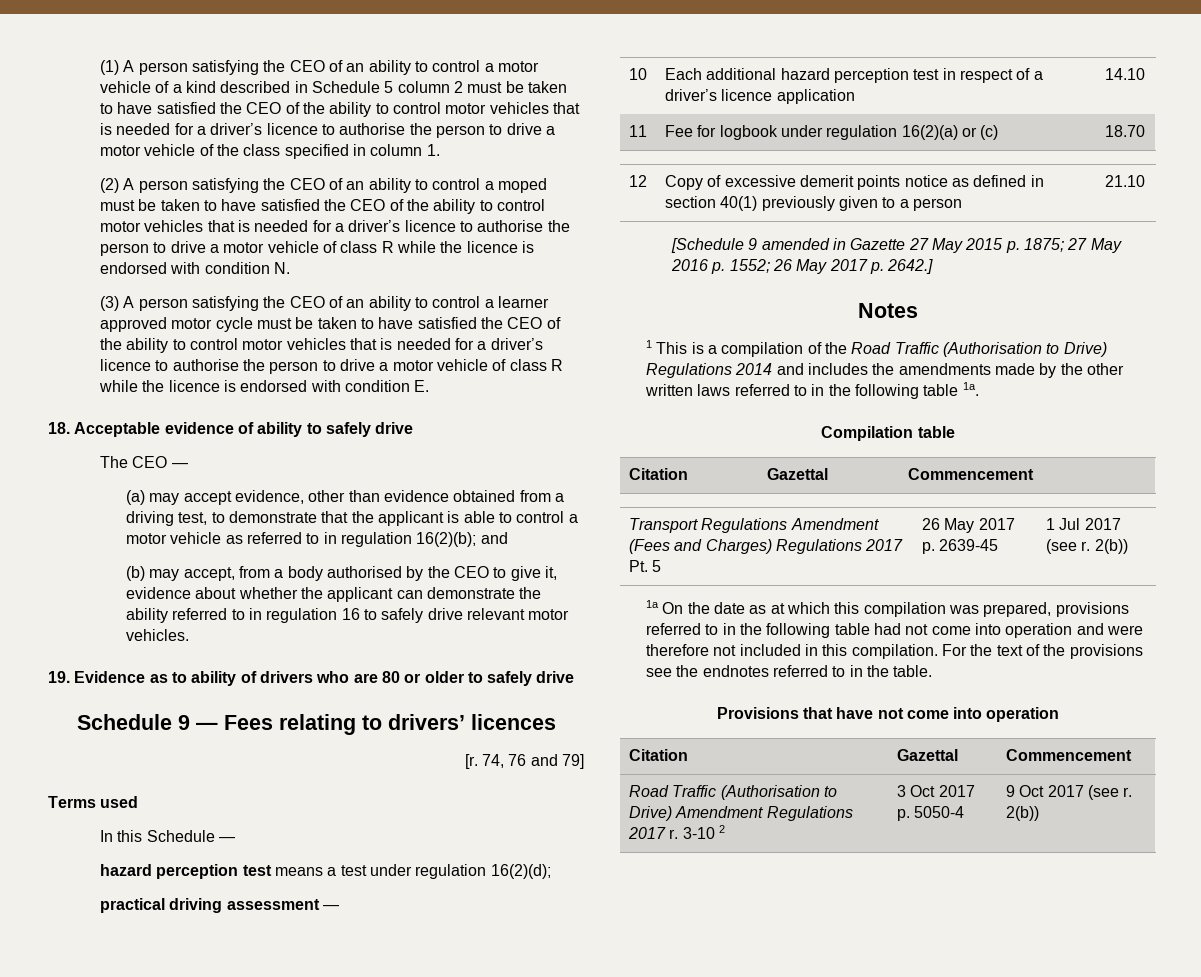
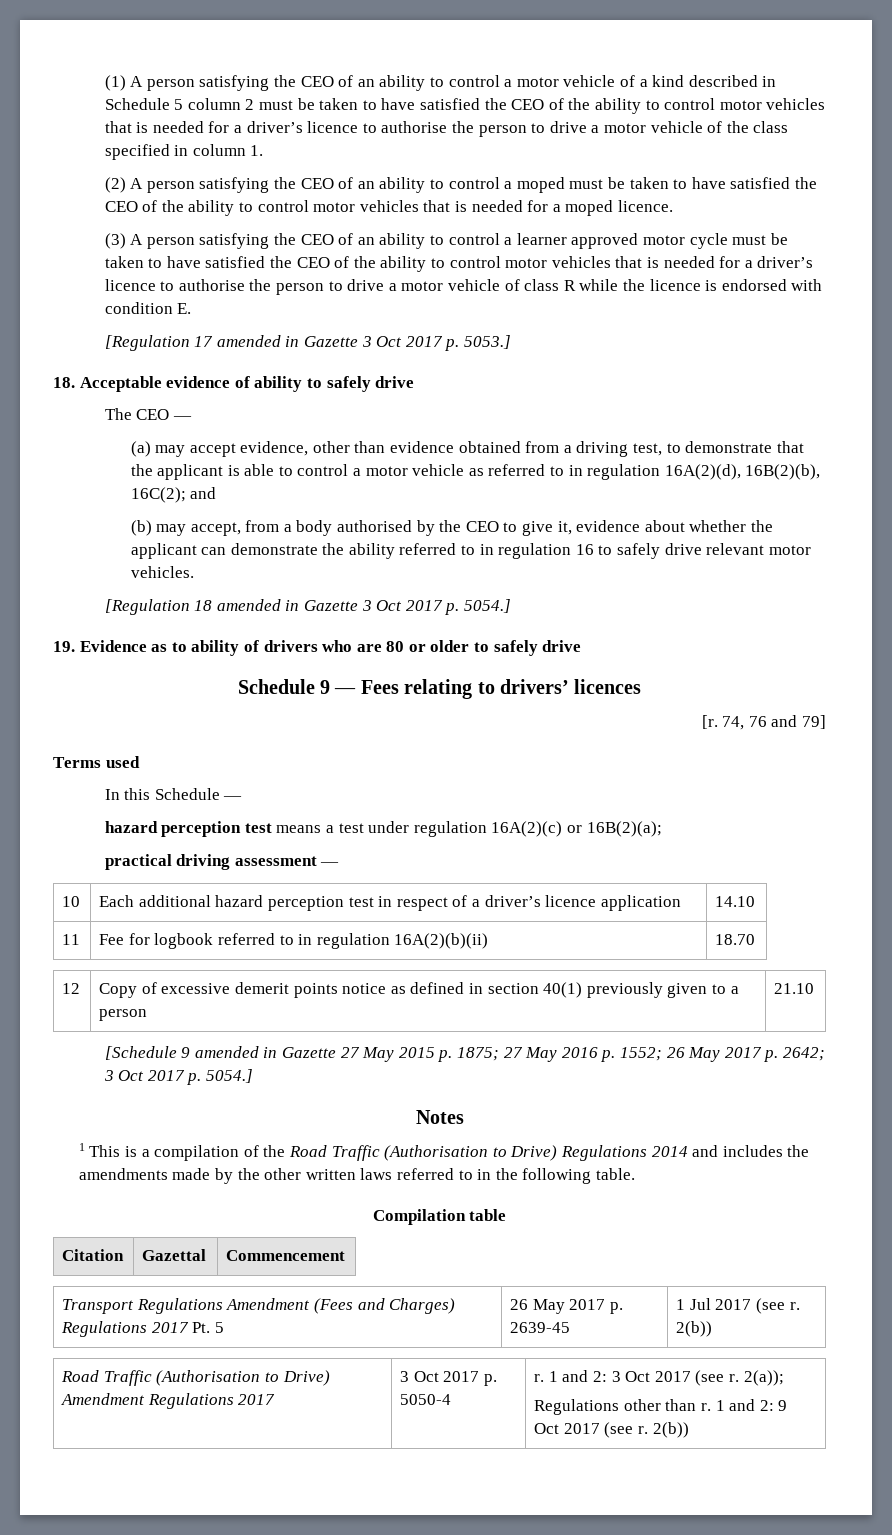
[348,220,570,232] [100,241,534,256] [100,262,291,274] driver’s licence to authorise the person to drive a motor vehicle of class R while the licence is endorsed with condition N. -> [565,200,673,216] moped licence.
(430, 386) none -> [104,335,511,351] // [Regulation 17 amended in Gazette 3 Oct 2017 p. 5053.]
[416,532,477,547] 16(2)(b); -> [664,464,821,480] [130,487,186,503] 16A(2)(d), 16B(2)(b), 16C(2);
(190, 635) none -> [104,599,511,615] // [Regulation 18 amended in Gazette 3 Oct 2017 p. 5054.]
[490,864,551,879] 16(2)(d); -> [491,821,662,837] 16A(2)(c) or 16B(2)(a);
[780,125,999,140] under regulation 16(2)(a) or (c) -> [218,933,489,949] referred to in regulation 16A(2)(b)(ii)
[887,259,934,274] 2642.] -> [782,1047,825,1061] [103,1069,254,1085] 2642; 3 Oct 2017 p. 5054.]
[923,382,979,396] table 1a. -> [595,1168,635,1180] table.
[646,600,1129,617] [646,623,1143,638] [646,644,1143,659] [646,665,933,677] [716,707,1060,722] [628,749,688,761] [896,749,958,761] [1005,749,1132,761] // 1a On the date as at which this compilation was prepared, provisions referred to in the following table had not come into operation and were therefore not included in this compilation. For the text of the provisions see the endnotes referred to in the table. // Provisions that have not come into operation // Citation | Gazettal | Commencement -> (713, 1329) none
[669,825,725,839] r. 3-10 2 -> (276, 1399) none
(965, 812) none -> [534,1370,784,1386] [534,1399,774,1415] r. 1 and 2: 3 Oct 2017 (see r. 2(a)); // Regulations other than r. 1 and 2:

